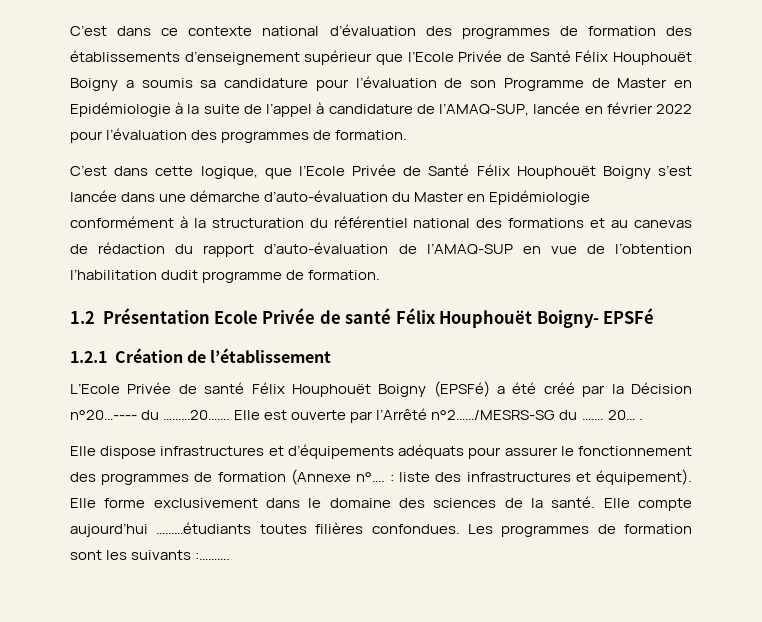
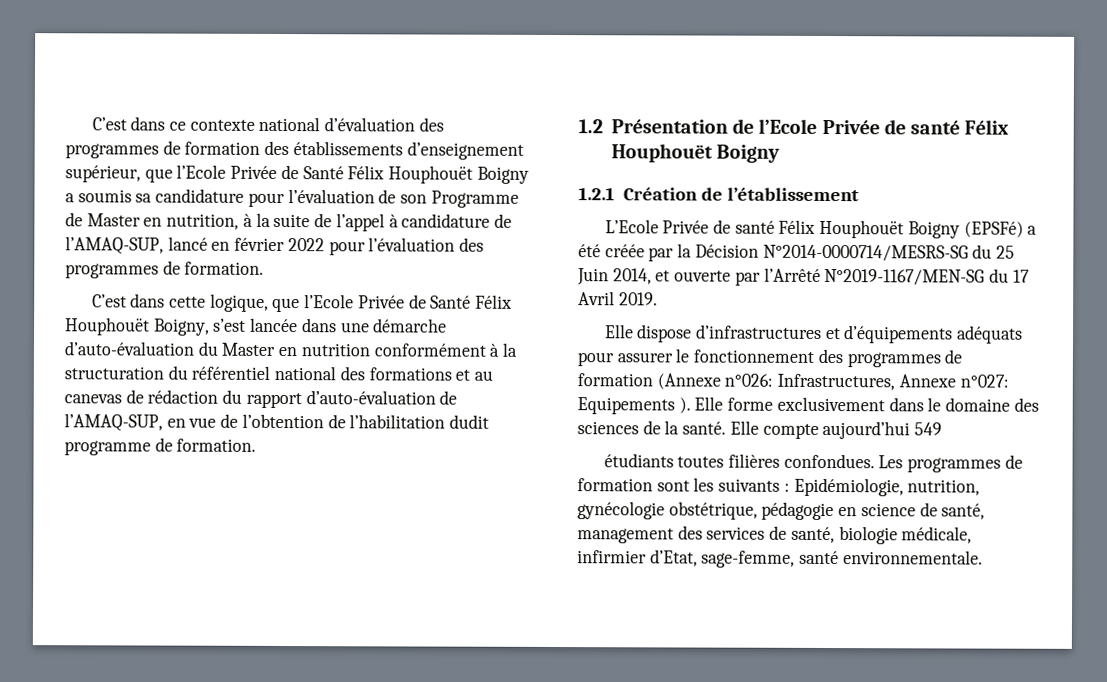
[304,50,373,65] supérieur -> [65,165,141,183] supérieur,
[70,102,171,117] Epidémiologie -> [166,213,240,230] nutrition,
[533,102,581,114] lancée -> [167,236,208,251] lancé
[602,166,651,179] Boigny -> [153,318,210,336] Boigny,
[489,190,591,205] Epidémiologie -> [300,343,370,357] nutrition
[426,243,513,255] l’AMAQ-SUP -> [64,413,163,432] l’AMAQ-SUP,
(693, 248) none -> [327,414,346,429] de
[213,308,655,328] Ecole Privée de santé Félix Houphouët Boigny- EPSFé -> [732,118,1010,135] [610,143,781,163] de l’Ecole Privée de santé Félix Houphouët Boigny
[543,382,575,394] créé -> [604,244,645,258] créée
[70,408,643,423] n°20…---- du ………20……. Elle est ouverte par l’Arrêté n°2……/MESRS-SG du ……. 20… . -> [762,244,1016,262] [577,267,1030,286] [578,291,658,306] N°2014-0000714/MESRS-SG du 25 Juin 2014, et ouverte par l’Arrêté N°2019-1167/MEN-SG du 17 Avril 2019.
[160,446,265,456] infrastructures -> [695,324,822,339] d’infrastructures
[355,469,692,485] n°…. : liste des infrastructures et équipement). -> [724,373,1009,391] [577,397,691,415] n°026: Infrastructures, Annexe n°027: Equipements ).
[156,522,252,534] ………étudiants -> [914,422,943,436] [603,453,674,468] 549 // étudiants
[195,552,231,560] :………. -> [783,477,981,497] [577,501,986,521] [577,525,973,545] [577,549,983,568] : Epidémiologie, nutrition, gynécologie obstétrique, pédagogie en science de santé, management des services de santé, biologie médicale, infirmier d’Etat, sage-femme, santé environnementale.

